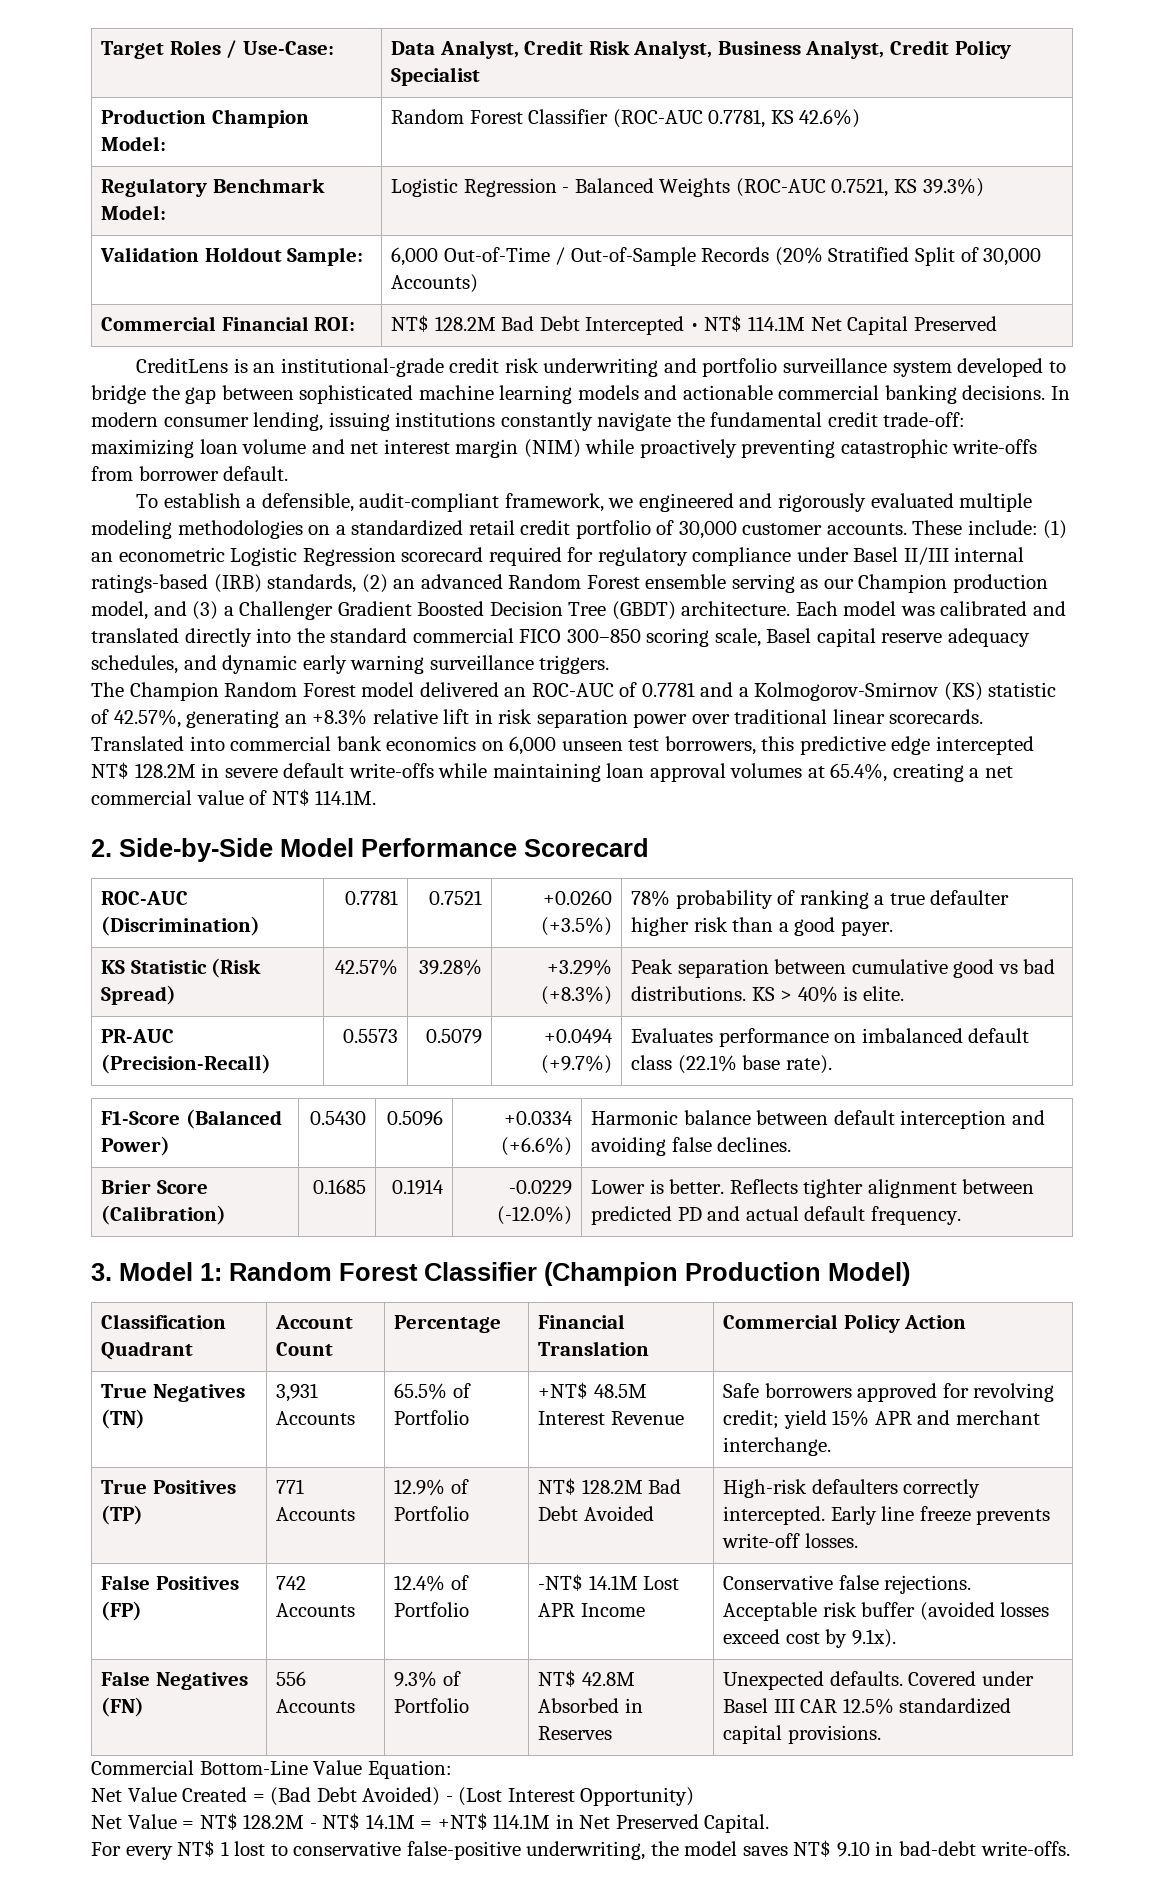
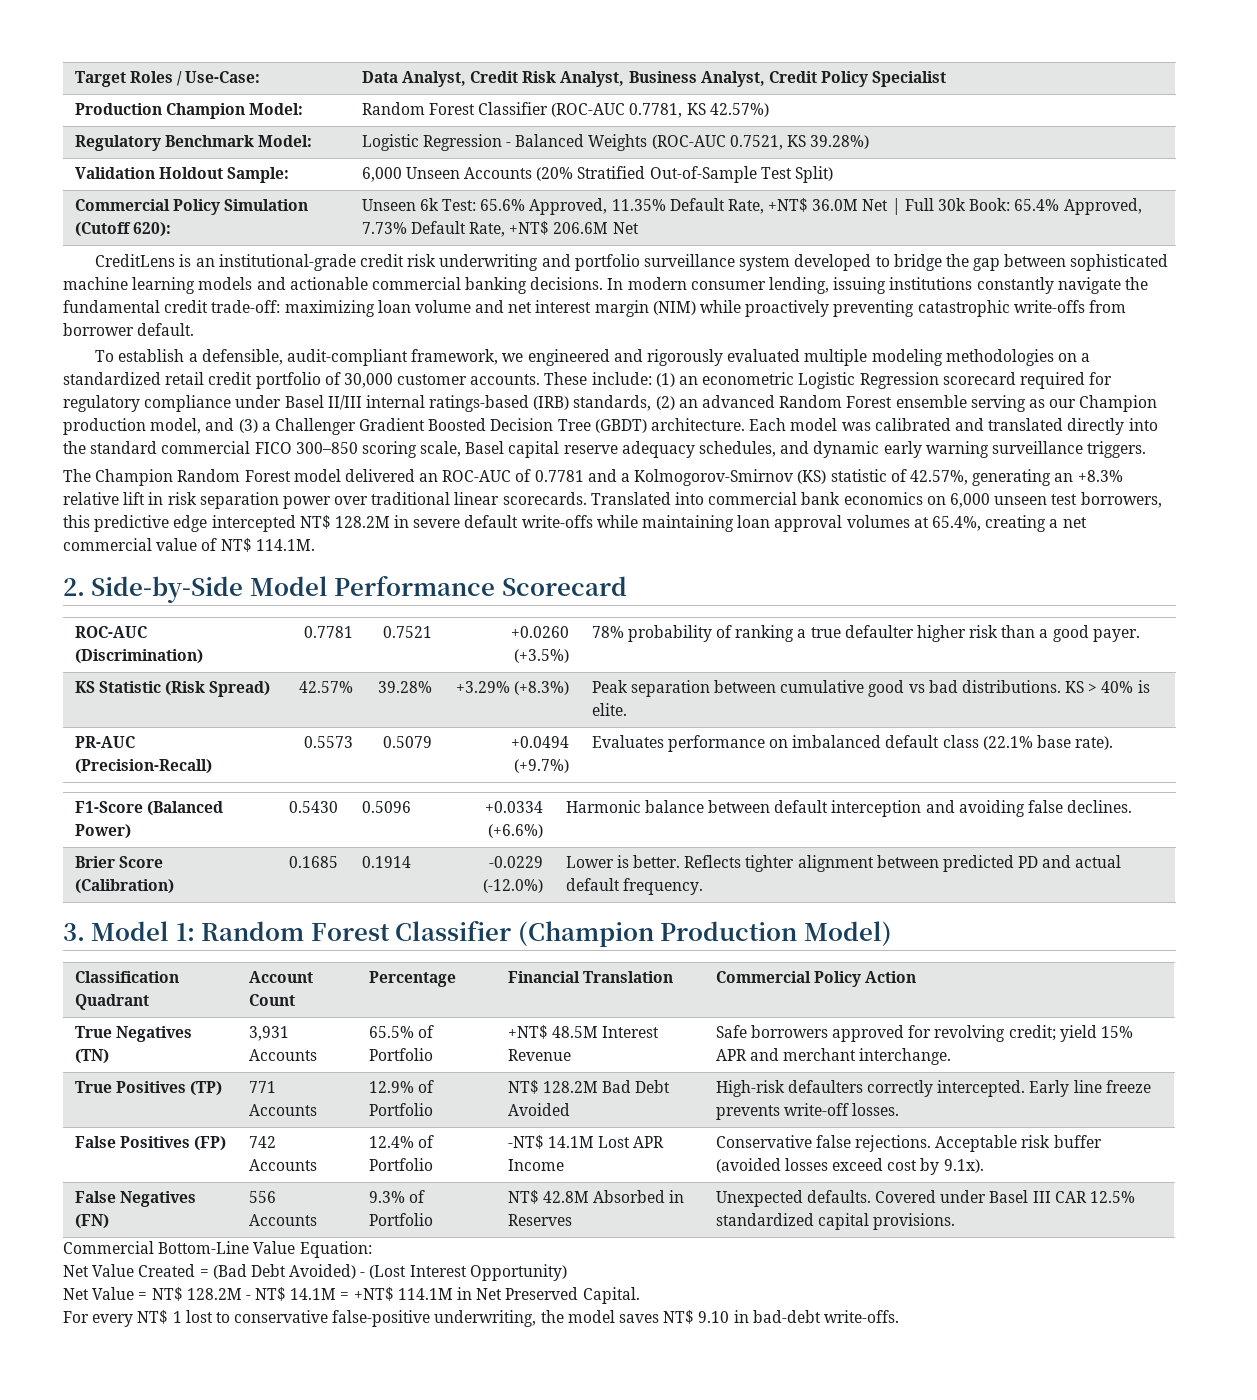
[799,109,861,128] 42.6%) -> [709,103,769,117] 42.57%)
[922,178,984,197] 39.3%) -> [810,135,870,149] 39.28%)
[443,247,1042,266] [391,274,479,293] [101,316,356,331] [391,315,997,335] Out-of-Time / Out-of-Sample Records (20% Stratified Split of 30,000 Accounts) // Commercial Financial ROI: | NT$ 128.2M Bad Debt Intercepted • NT$ 114.1M Net Capital Preserved -> [405,166,833,183] [74,199,308,215] [74,222,171,237] [361,198,1142,215] [361,221,639,237] Unseen Accounts (20% Stratified Out-of-Sample Test Split) // Commercial Policy Simulation (Cutoff 620): | Unseen 6k Test: 65.6% Approved, 11.35% Default Rate, +NT$ 36.0M Net | Full 30k Book: 65.4% Approved, 7.73% Default Rate, +NT$ 206.6M Net

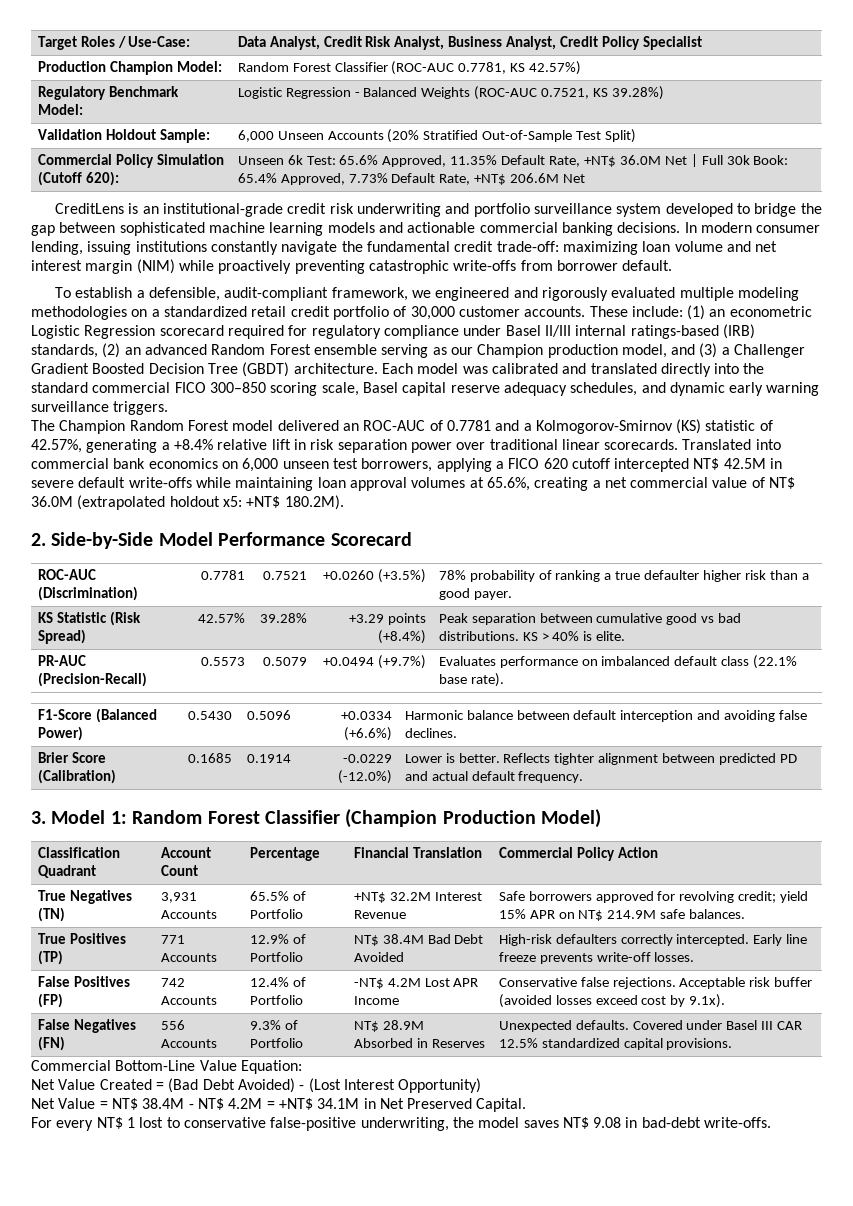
[1054,470,1123,482] an +8.3% -> [161,439,213,450] a +8.4%
[63,515,208,532] this predictive edge -> [436,458,610,472] applying a FICO 620 cutoff
[334,516,390,528] 128.2M -> [723,458,766,469] 42.5M
[931,516,981,531] 65.4%, -> [486,477,530,491] 65.6%,
[255,539,315,551] 114.1M. -> [31,495,344,510] 36.0M (extrapolated holdout x5: +NT$ 180.2M).
[456,681,570,695] +3.29% (+8.3%) -> [349,613,427,625] [378,630,427,644] +3.29 points (+8.4%)
[551,1026,598,1038] 48.5M -> [389,892,431,901] 32.2M
[749,1048,952,1065] and merchant interchange. -> [558,909,746,921] on NT$ 214.9M safe balances.
[542,1081,598,1093] 128.2M -> [382,934,424,944] 38.4M
[547,1136,594,1148] 14.1M -> [387,978,421,987] 4.2M
[542,1191,589,1203] 42.8M -> [382,1020,424,1030] 28.9M
[186,1288,242,1300] 128.2M -> [142,1098,185,1109] 38.4M
[290,1288,337,1300] 14.1M -> [228,1098,263,1109] 4.2M
[397,1288,453,1300] 114.1M -> [317,1098,360,1109] 34.1M
[698,1311,730,1323] 9.10 -> [593,1117,622,1128] 9.08

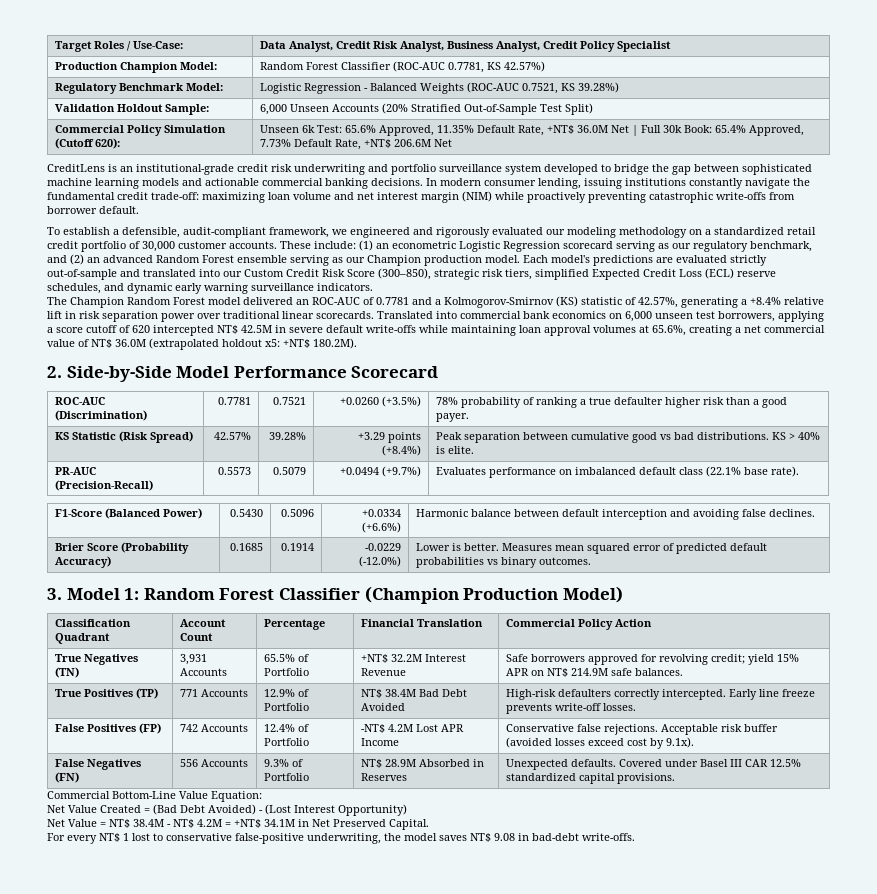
[679,287,799,301] [31,306,127,320] multiple modeling methodologies -> [546,227,687,238] our modeling methodology
[227,324,755,339] [31,344,98,358] required for regulatory compliance under Basel II/III internal ratings-based (IRB) standards, -> [616,241,812,252] [47,255,67,263] serving as our regulatory benchmark, and
[621,343,806,358] [31,362,765,377] [31,382,567,396] model, and (3) a Challenger Gradient Boosted Decision Tree (GBDT) architecture. Each model was calibrated and translated directly into the standard commercial FICO 300–850 scoring scale, Basel capital reserve adequacy -> [485,255,767,266] [47,268,776,280] model. Each model's predictions are evaluated strictly out-of-sample and translated into our Custom Credit Risk Score (300–850), strategic risk tiers, simplified Expected Credit Loss (ECL) reserve
[113,401,169,415] triggers. -> [317,283,373,291] indicators.
[508,458,610,469] FICO 620 cutoff -> [56,325,150,333] score cutoff of 620
[37,769,116,784] (Calibration) -> [121,542,190,554] [55,556,112,568] (Probability Accuracy)
[503,753,798,765] [404,771,584,783] Reflects tighter alignment between predicted PD and actual default frequency. -> [502,543,768,554] [416,557,592,568] Measures mean squared error of predicted default probabilities vs binary outcomes.

